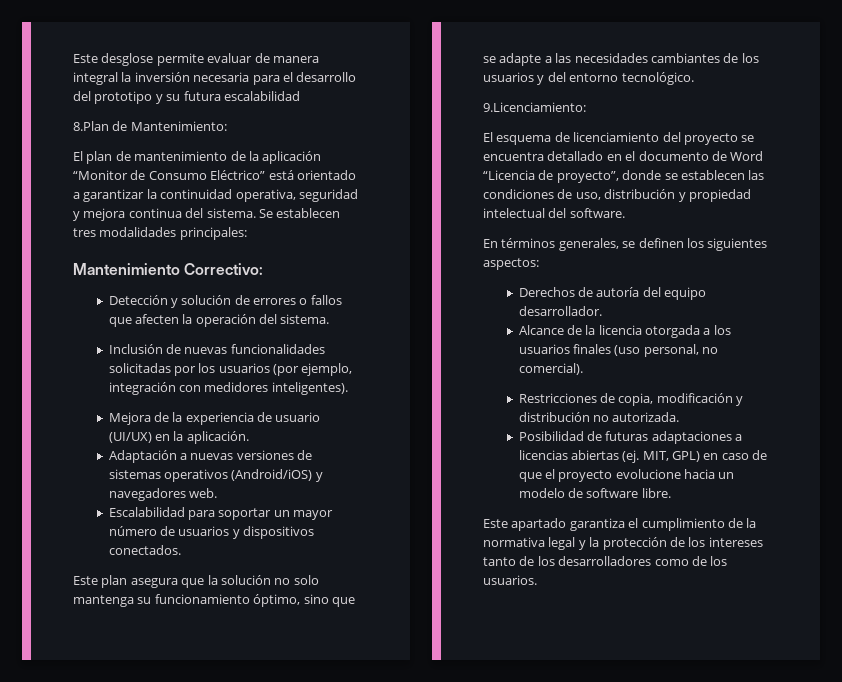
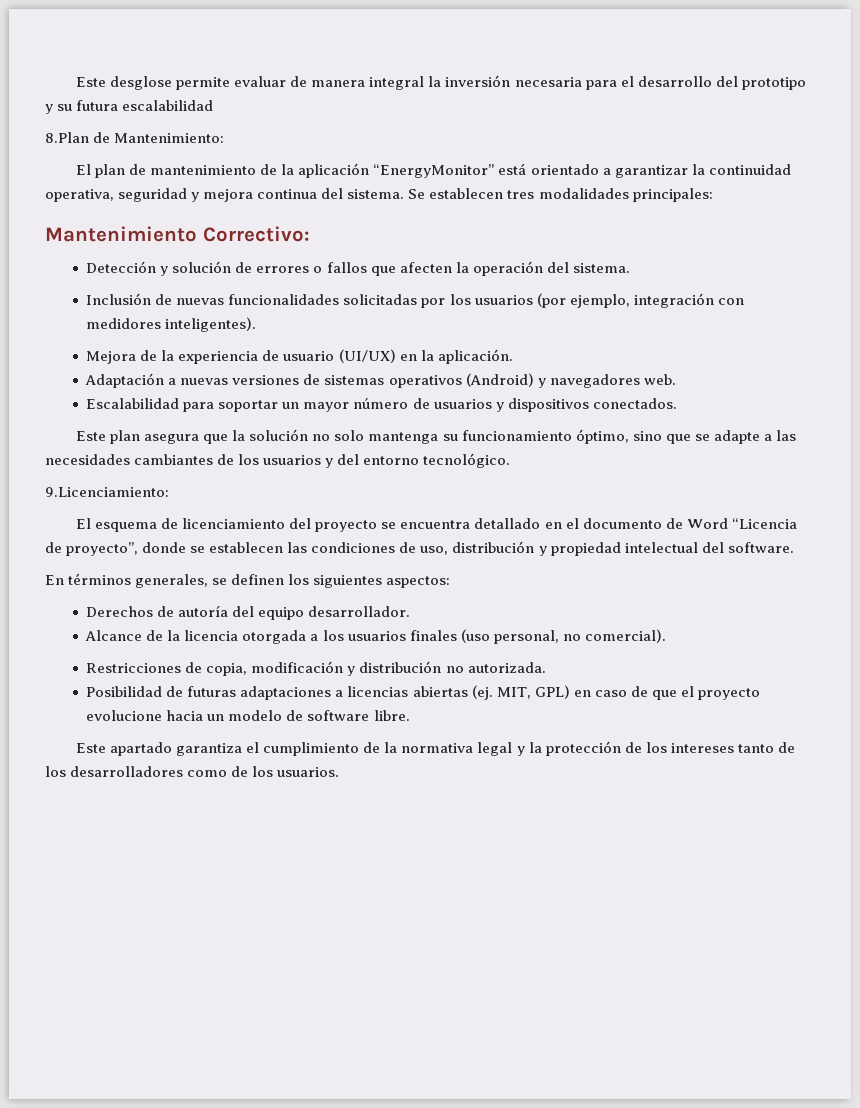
[73,170,266,180] “Monitor de Consumo Eléctrico” -> [373,164,495,178] “EnergyMonitor”
[231,469,313,481] (Android/iOS) -> [465,373,534,387] (Android)

